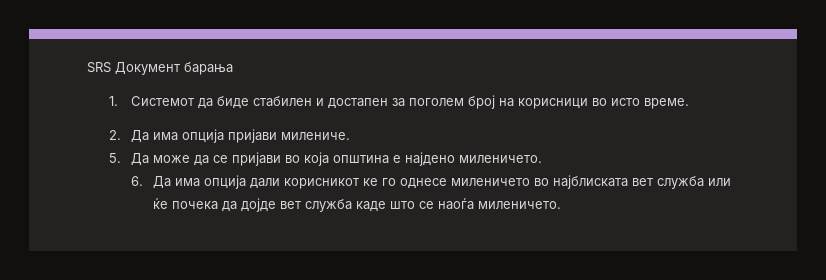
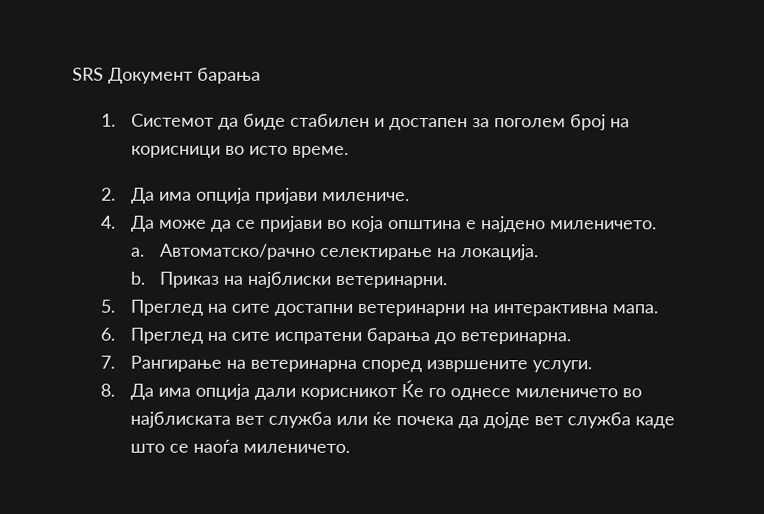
[108,153,121,163] 5. -> [101,215,117,229] 4.
[130,176,143,186] 6. -> [130,243,540,261] [129,271,448,289] [100,299,658,317] [100,327,571,345] [100,355,592,373] [100,383,116,397] a. Автоматско/рачно селектирање на локација. // b. Приказ на најблиски ветеринарни. // 5. Преглед на сите достапни ветеринарни на интерактивна мапа. // 6. Преглед на сите испратени барања до ветеринарна. // 7. Рангирање на ветеринарна според извршените услуги. // 8.
[362,178,378,186] ке -> [400,380,424,398] Ќе

